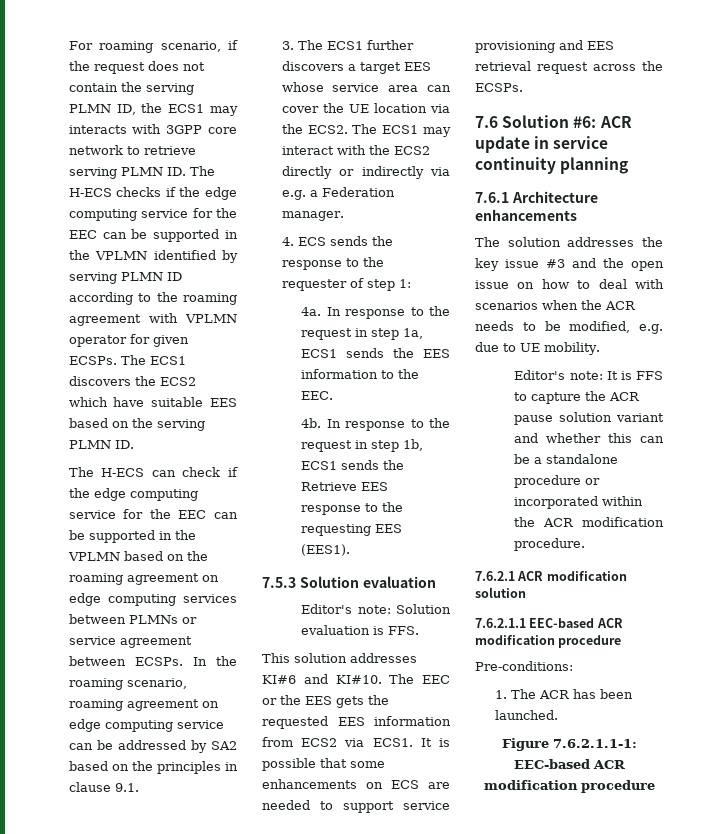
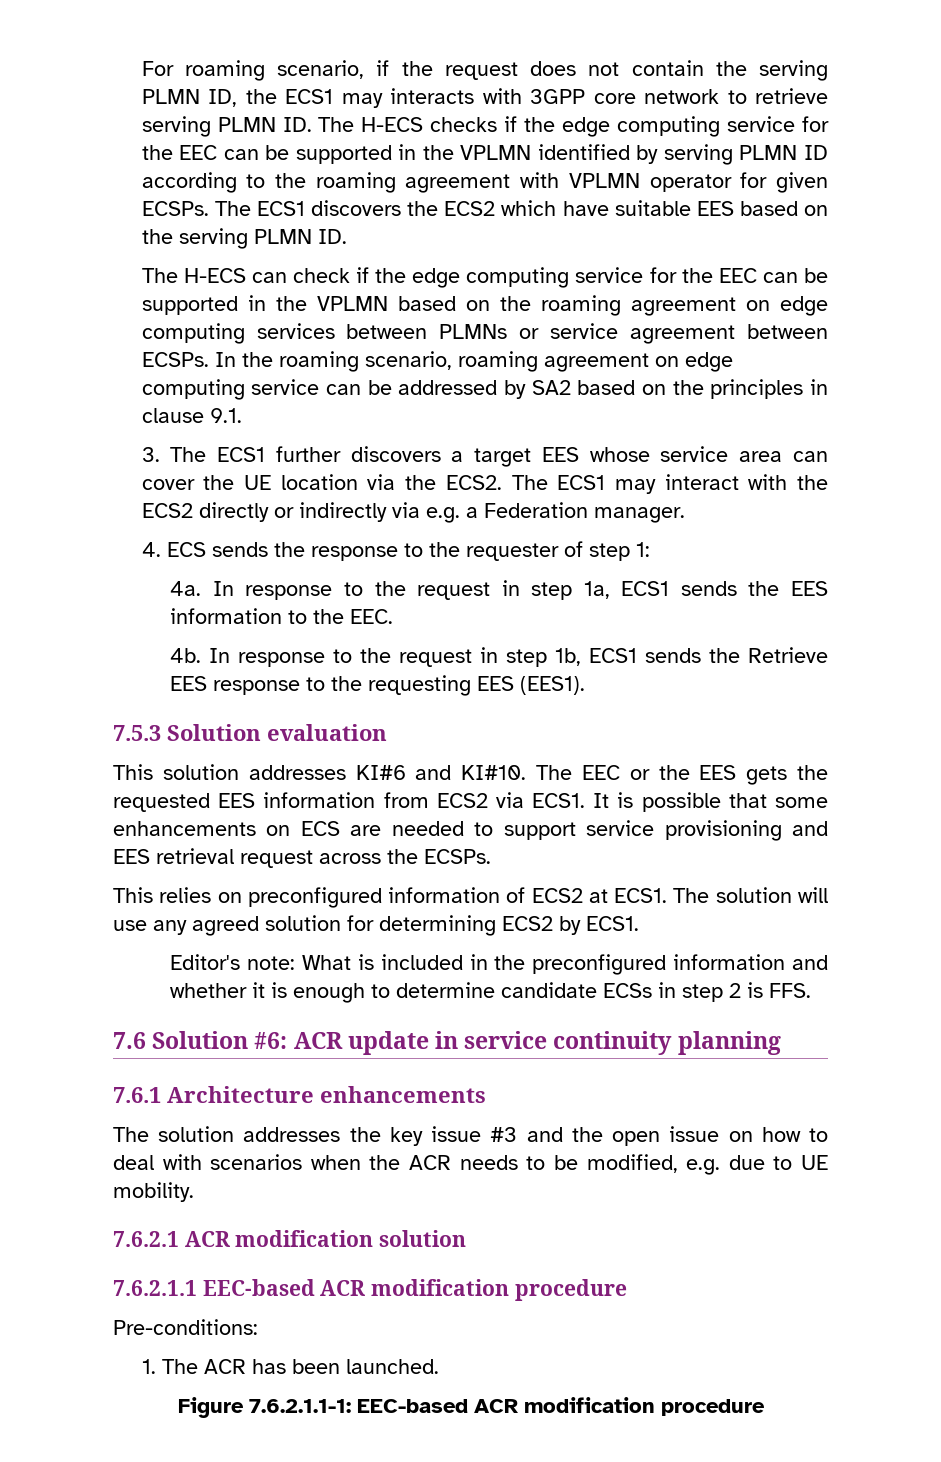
[301,604,451,614] [301,625,420,635] // Editor's note: Solution evaluation is FFS. -> (387, 732) none
(523, 87) none -> [113,887,828,908] [113,915,639,936] [170,954,828,975] [170,982,812,1003] // This relies on preconfigured information of ECS2 at ECS1. The solution will use any agreed solution for determining ECS2 by ECS1. // Editor's note: What is included in the preconfigured information and whether it is enough to determine candidate ECSs in step 2 is FFS.
[514,370,663,380] [514,391,641,404] [514,412,664,425] [514,433,664,443] [514,454,619,464] [514,475,601,488] [514,496,644,509] [514,517,664,527] [514,538,586,551] // Editor's note: It is FFS to capture the ACR pause solution variant and whether this can be a standalone procedure or incorporated within the ACR modification procedure. -> (194, 1192) none

